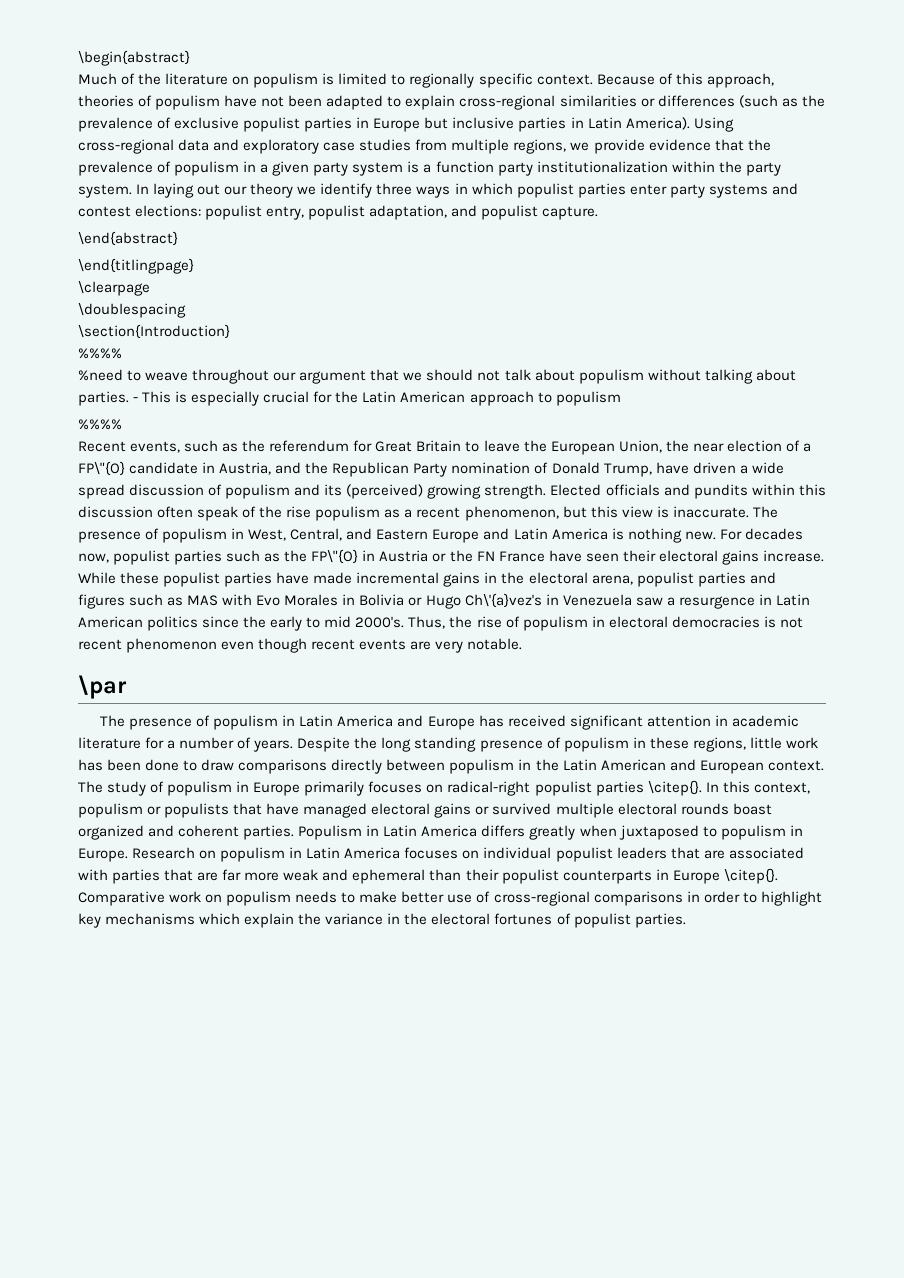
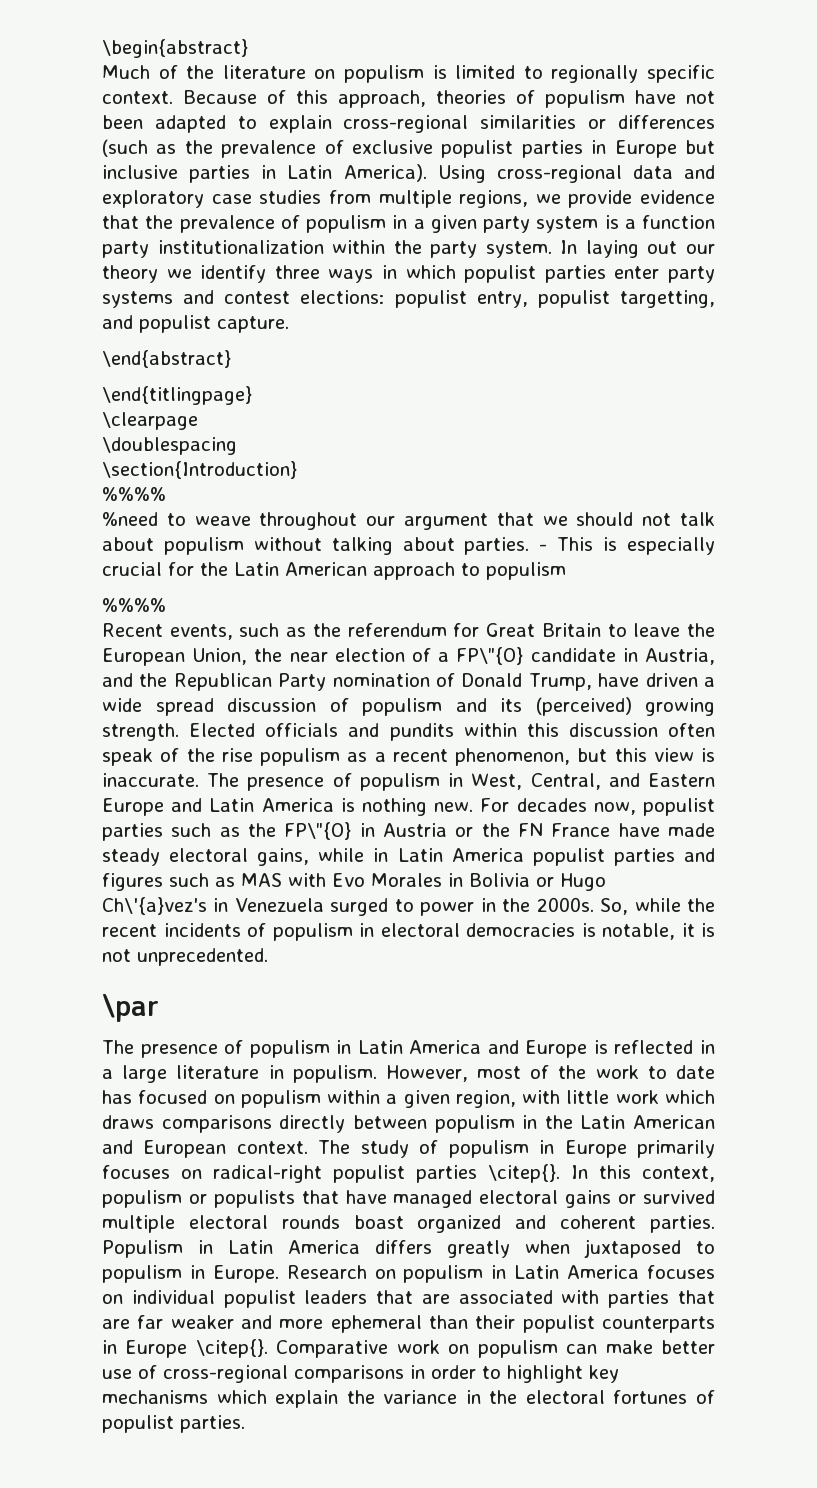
[369,205,448,220] adaptation, -> [620,290,716,308] targetting,
[585,550,824,565] [78,572,633,587] seen their electoral gains increase. While these populist parties have made incremental gains in the electoral arena, -> [668,823,715,837] [102,848,524,866] made steady electoral gains, while in Latin America
[635,594,810,609] [78,616,502,631] saw a resurgence in Latin American politics since the early to mid 2000's. Thus, the rise -> [330,897,716,916] [102,923,241,937] surged to power in the 2000s. So, while the recent incidents
[779,617,803,628] [78,638,523,653] not recent phenomenon even though recent events are very notable. -> [602,923,715,940] [102,948,268,966] notable, it is not unprecedented.
[478,715,799,730] [78,737,818,752] [78,759,235,771] has received significant attention in academic literature for a number of years. Despite the long standing presence of populism in these regions, little work has been done to draw -> [593,1040,715,1054] [102,1065,715,1083] [102,1090,715,1108] [102,1115,154,1129] is reflected in a large literature in populism. However, most of the work to date has focused on populism within a given region, with little work which draws
[244,869,349,881] more weak and -> [170,1315,324,1329] weaker and more
[295,891,356,903] needs to -> [566,1344,598,1354] can

